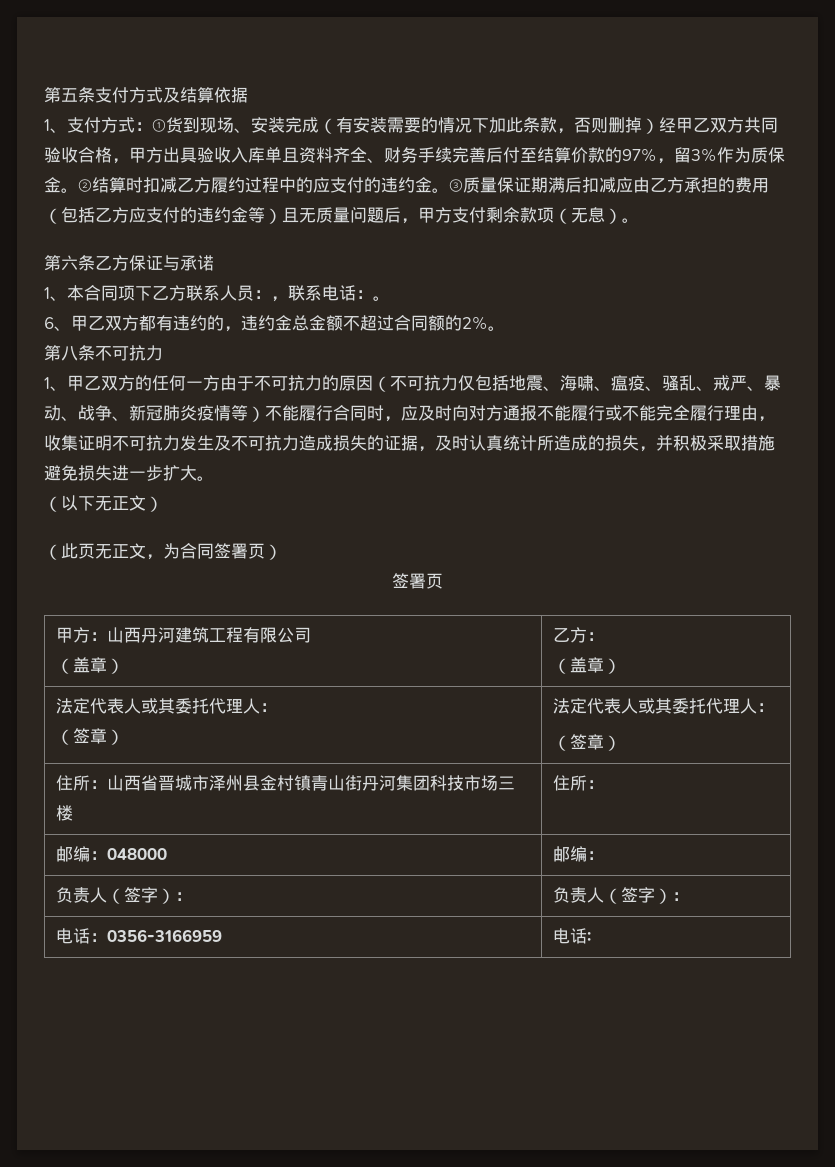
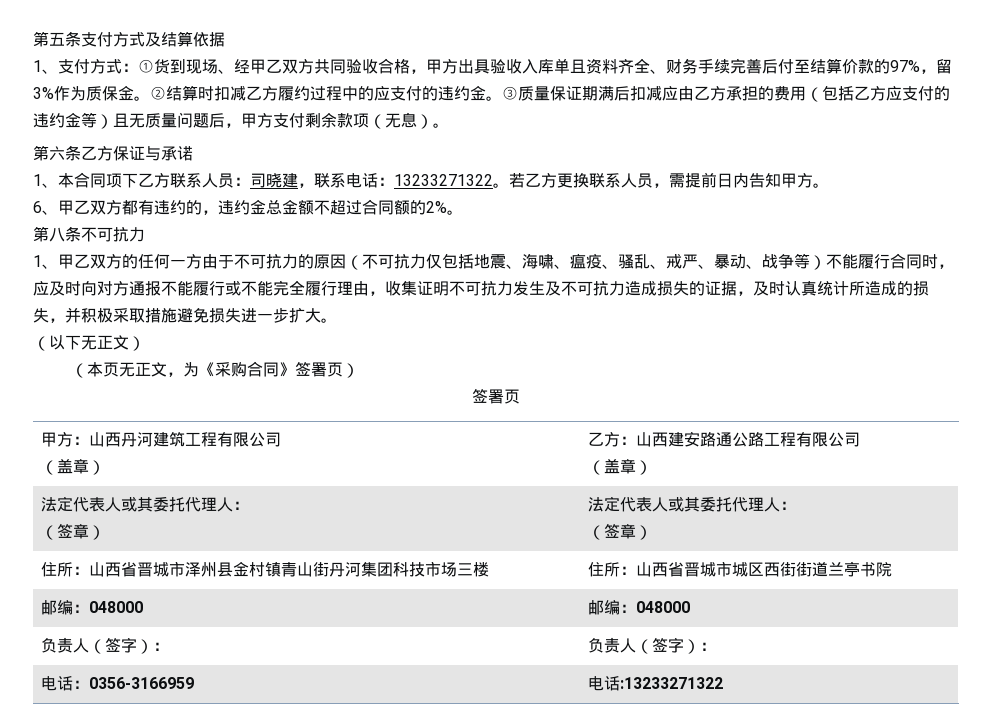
[251,117,659,134] 安装完成（有安装需要的情况下加此条款，否则删掉） -> (234, 71) none
(271, 294) none -> [250,173,298,188] 司晓建
(373, 294) none -> [394,172,813,188] 13233271322。若乙方更换联系人员，需提前日内告知甲方
[112,405,231,421] 、新冠肺炎疫情 -> (794, 261) none
[61,543,78,559] 此 -> [87,362,104,377] 本
[180,543,214,559] 合同 -> [199,361,296,377] 《采购合同》
(604, 636) none -> [636,431,861,447] 山西建安路通公路工程有限公司
(604, 784) none -> [636,561,893,577] 山西省晋城市城区西街街道兰亭书院
(604, 855) none -> [636,601,691,613] 048000
[586,932,591,942] : -> [620,677,724,689] :13233271322

